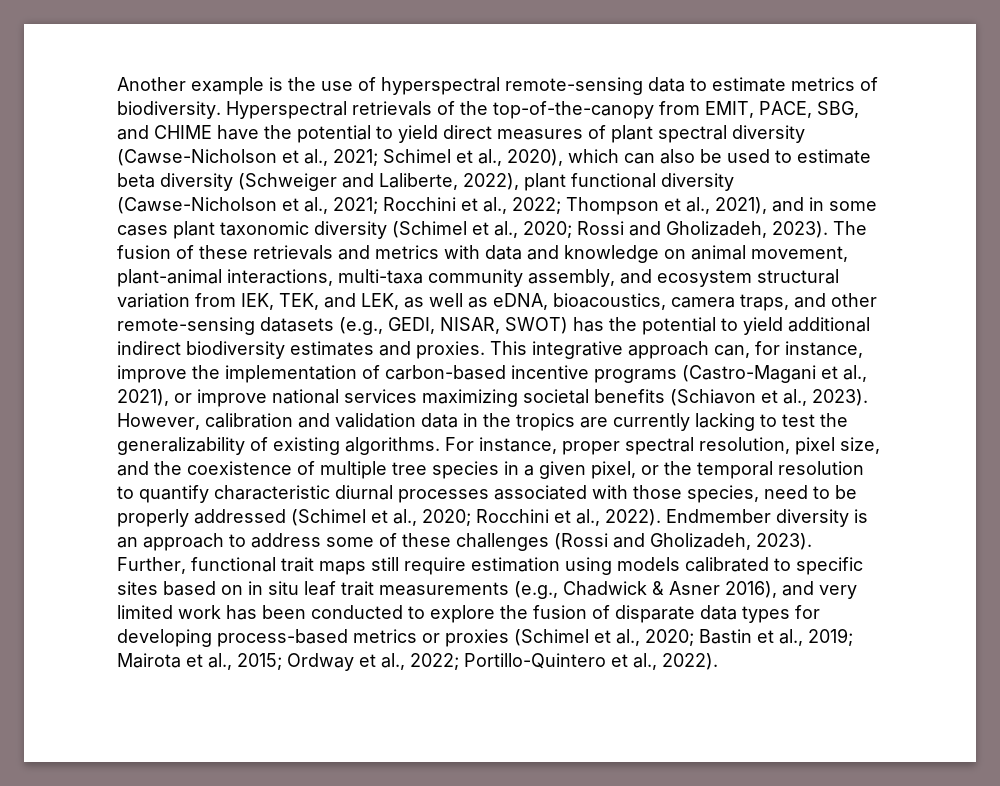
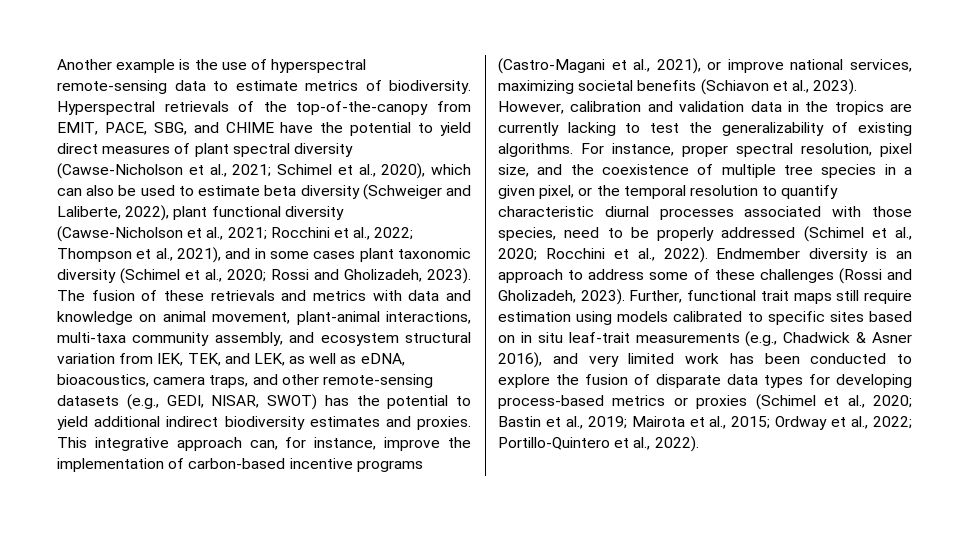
[344,389,417,403] services -> [849,59,912,72] services,
[304,581,374,596] leaf trait -> [568,332,630,343] leaf-trait

